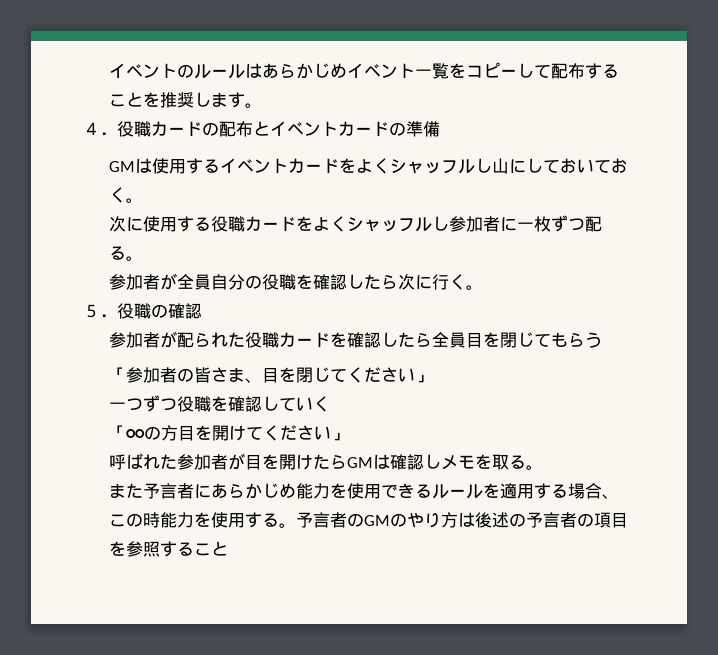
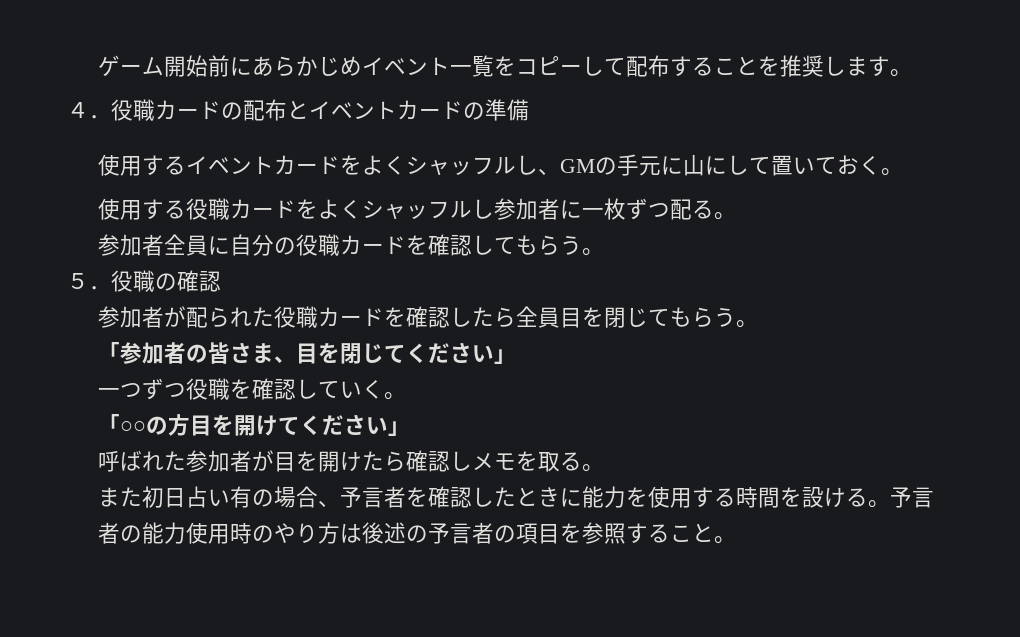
[109,63,263,79] イベントのルールは -> [97,55,252,77] ゲーム開始前に
[109,158,153,173] GMは -> (529, 110) none
(493, 165) none -> [537,154,683,176] 、GMの手元に
[560,158,578,173] お -> [770,155,793,176] 置
[109,216,144,232] 次に -> (903, 172) none
[160,273,212,290] が全員 -> [163,234,230,256] 全員に
[296,274,467,290] を確認したら次に行く -> [339,234,582,256] カードを確認してもらう
(603, 340) none -> [735,320,758,328] 。
(331, 404) none -> [383,392,406,400] 。
[347,454,391,469] GMは -> (406, 461) none
[143,483,620,499] [109,512,391,528] 予言者にあらかじめ能力を使用できるルールを適用する場合、この時能力を使用する。予言者のGM -> [141,486,934,508] [97,522,252,544] 初日占い有の場合、予言者を確認したときに能力を使用する時間を設ける。予言者の能力使用時
(229, 548) none -> [713,536,736,544] 。

